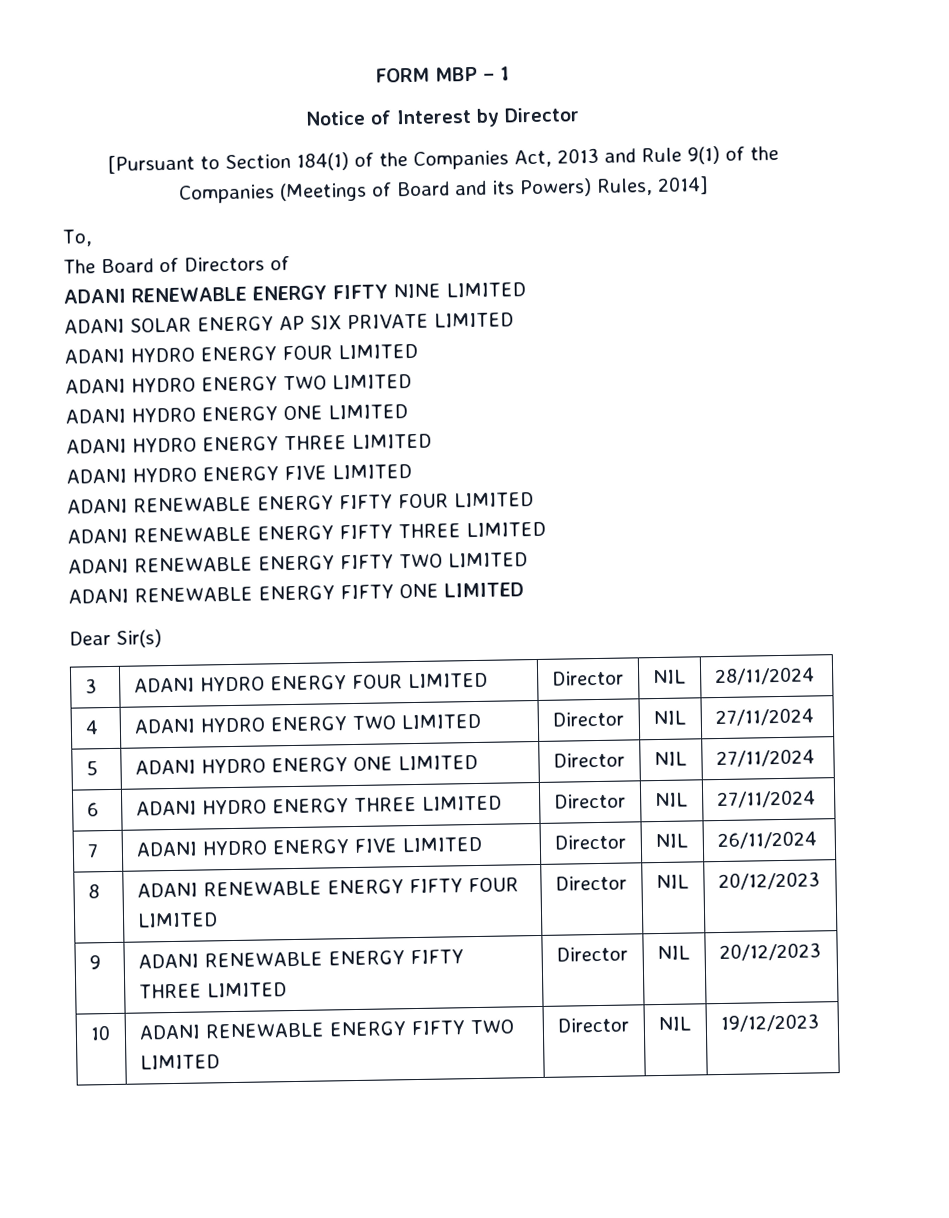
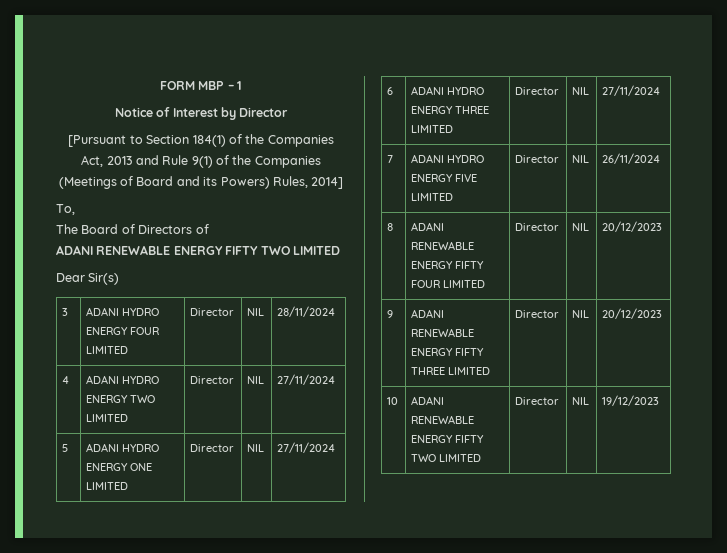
[392,282,526,299] [64,312,514,334] [64,343,418,364] [65,374,412,394] [65,404,408,424] [66,433,432,454] [66,464,412,484] [67,492,534,514] [67,521,546,544] [68,552,528,574] [68,583,439,604] NINE LIMITED // ADANI SOLAR ENERGY AP SIX PRIVATE LIMITED // ADANI HYDRO ENERGY FOUR LIMITED // ADANI HYDRO ENERGY TWO LIMITED // ADANI HYDRO ENERGY ONE LIMITED // ADANI HYDRO ENERGY THREE LIMITED // ADANI HYDRO ENERGY FIVE LIMITED // ADANI RENEWABLE ENERGY FIFTY FOUR LIMITED // ADANI RENEWABLE ENERGY FIFTY THREE LIMITED // ADANI RENEWABLE ENERGY FIFTY TWO LIMITED // ADANI RENEWABLE ENERGY FIFTY ONE -> [260,246,290,255] TWO

